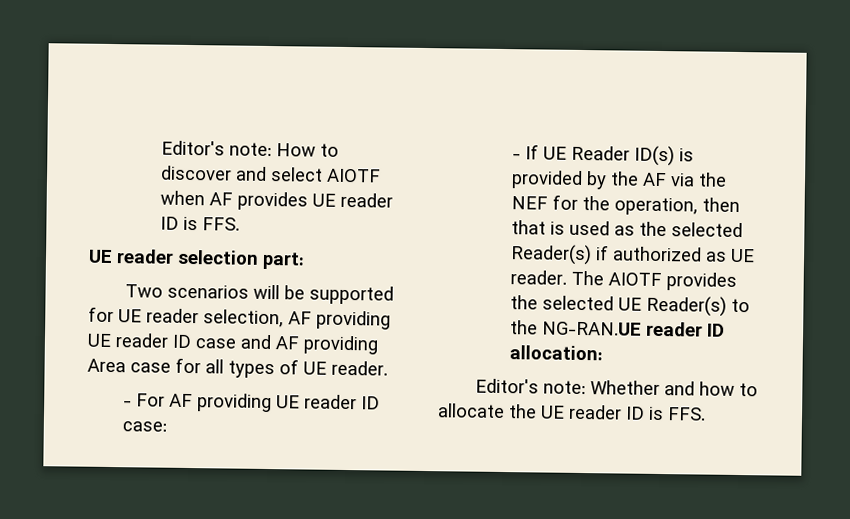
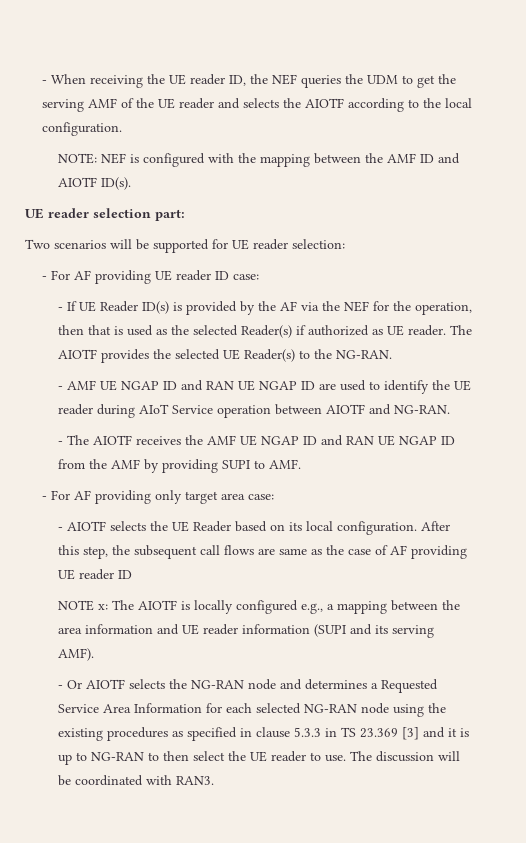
[161,140,340,157] [160,165,382,183] [160,190,394,211] [160,216,241,231] Editor's note: How to discover and select AIOTF when AF provides UE reader ID is FFS. -> [41,74,456,88] [41,98,472,112] [41,122,122,136] [58,153,461,167] [58,177,132,190] - When receiving the UE reader ID, the NEF queries the UDM to get the serving AMF of the UE reader and selects the AIOTF according to the local configuration. // NOTE: NEF is configured with the mapping between the AMF ID and AIOTF ID(s).
[203,309,391,330] [87,333,379,355] [87,357,388,379] selection, AF providing UE reader ID case and AF providing Area case for all types of UE reader. -> [292,239,345,249] selection:
[542,321,726,337] [509,345,604,361] [475,378,759,397] [437,403,706,421] NG-RAN.UE reader ID allocation: // Editor's note: Whether and how to allocate the UE reader ID is FFS. -> [336,350,393,359] [58,380,472,394] [58,404,451,418] [58,435,456,446] [58,459,302,473] [41,490,274,504] [58,521,451,535] [58,545,468,559] [58,569,133,580] [58,600,461,614] [58,624,435,638] [58,648,95,661] [58,679,439,693] [58,703,447,717] [58,727,470,741] [58,751,461,765] [58,775,215,786] NG-RAN. // - AMF UE NGAP ID and RAN UE NGAP ID are used to identify the UE reader during AIoT Service operation between AIOTF and NG-RAN. // - The AIOTF receives the AMF UE NGAP ID and RAN UE NGAP ID from the AMF by providing SUPI to AMF. // - For AF providing only target area case: // - AIOTF selects the UE Reader based on its local configuration. After this step, the subsequent call flows are same as the case of AF providing UE reader ID // NOTE x: The AIOTF is locally configured e.g., a mapping between the area information and UE reader information (SUPI and its serving AMF). // - Or AIOTF selects the NG-RAN node and determines a Requested Service Area Information for each selected NG-RAN node using the existing procedures as specified in clause 5.3.3 in TS 23.369 [3] and it is up to NG-RAN to then select the UE reader to use. The discussion will be coordinated with RAN3.

